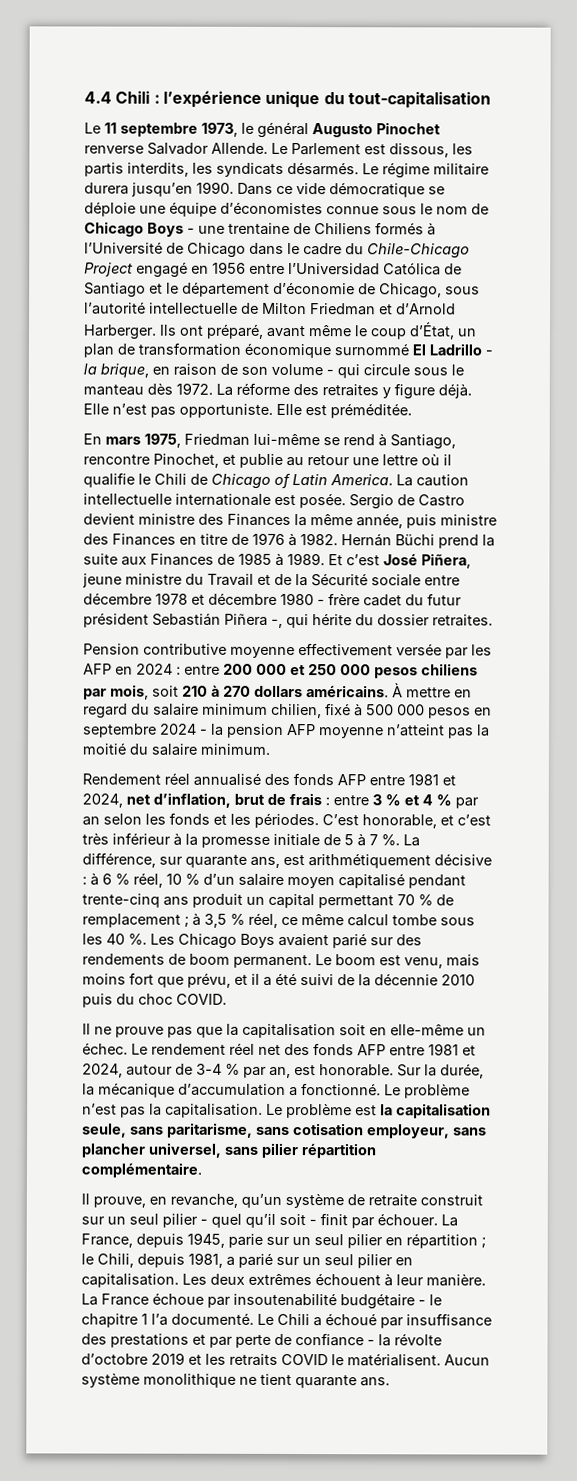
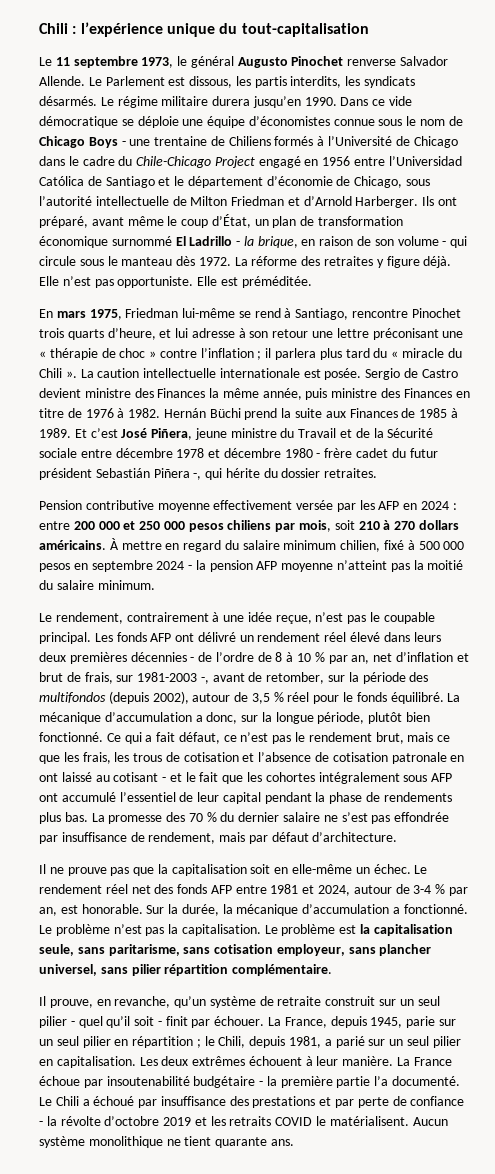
[84,91,112,104] 4.4 -> (39, 28) none
[153,453,452,468] [83,472,393,490] Pinochet, et publie au retour une lettre où il qualifie le Chili de Chicago of Latin America. -> [411,308,461,318] [39,328,464,340] [39,348,462,360] [39,368,77,378] Pinochet trois quarts d’heure, et lui adresse à son retour une lettre préconisant une « thérapie de choc » contre l’inflation ; il parlera plus tard du « miracle du Chili ».
[82,772,456,786] [82,792,479,809] [82,812,491,829] [82,832,420,848] [82,852,492,869] [82,872,466,889] [82,893,454,909] [82,912,475,928] [82,933,422,949] [82,953,480,969] [82,972,475,988] [82,993,227,1008] Rendement réel annualisé des fonds AFP entre 1981 et 2024, net d’inflation, brut de frais : entre 3 % et 4 % par an selon les fonds et les périodes. C’est honorable, et c’est très inférieur à la promesse initiale de 5 à 7 %. La différence, sur quarante ans, est arithmétiquement décisive : à 6 % réel, 10 % d’un salaire moyen capitalisé pendant trente-cinq ans produit un capital permettant 70 % de remplacement ; à 3,5 % réel, ce même calcul tombe sous les 40 %. Les Chicago Boys avaient parié sur des rendements de boom permanent. Le boom est venu, mais moins fort que prévu, et il a été suivi de la décennie 2010 puis du choc COVID. -> [39,612,435,624] [39,632,441,644] [39,652,469,664] [39,672,429,684] [39,691,461,704] [39,712,431,724] [39,732,451,744] [39,752,465,764] [39,772,453,784] [39,792,452,804] [39,812,450,824] [39,832,398,844] Le rendement, contrairement à une idée reçue, n’est pas le coupable principal. Les fonds AFP ont délivré un rendement réel élevé dans leurs deux premières décennies - de l’ordre de 8 à 10 % par an, net d’inflation et brut de frais, sur 1981-2003 -, avant de retomber, sur la période des multifondos (depuis 2002), autour de 3,5 % réel pour le fonds équilibré. La mécanique d’accumulation a donc, sur la longue période, plutôt bien fonctionné. Ce qui a fait défaut, ce n’est pas le rendement brut, mais ce que les frais, les trous de cotisation et l’absence de cotisation patronale en ont laissé au cotisant - et le fait que les cohortes intégralement sous AFP ont accumulé l’essentiel de leur capital pendant la phase de rendements plus bas. La promesse des 70 % du dernier salaire ne s’est pas effondrée par insuffisance de rendement, mais par défaut d’architecture.
[429,1294,442,1306] [81,1313,148,1328] le chapitre 1 -> [266,1076,371,1088] la première partie

